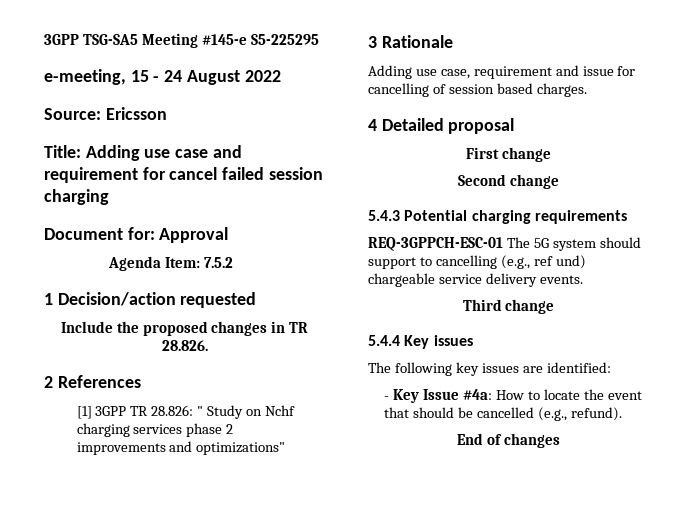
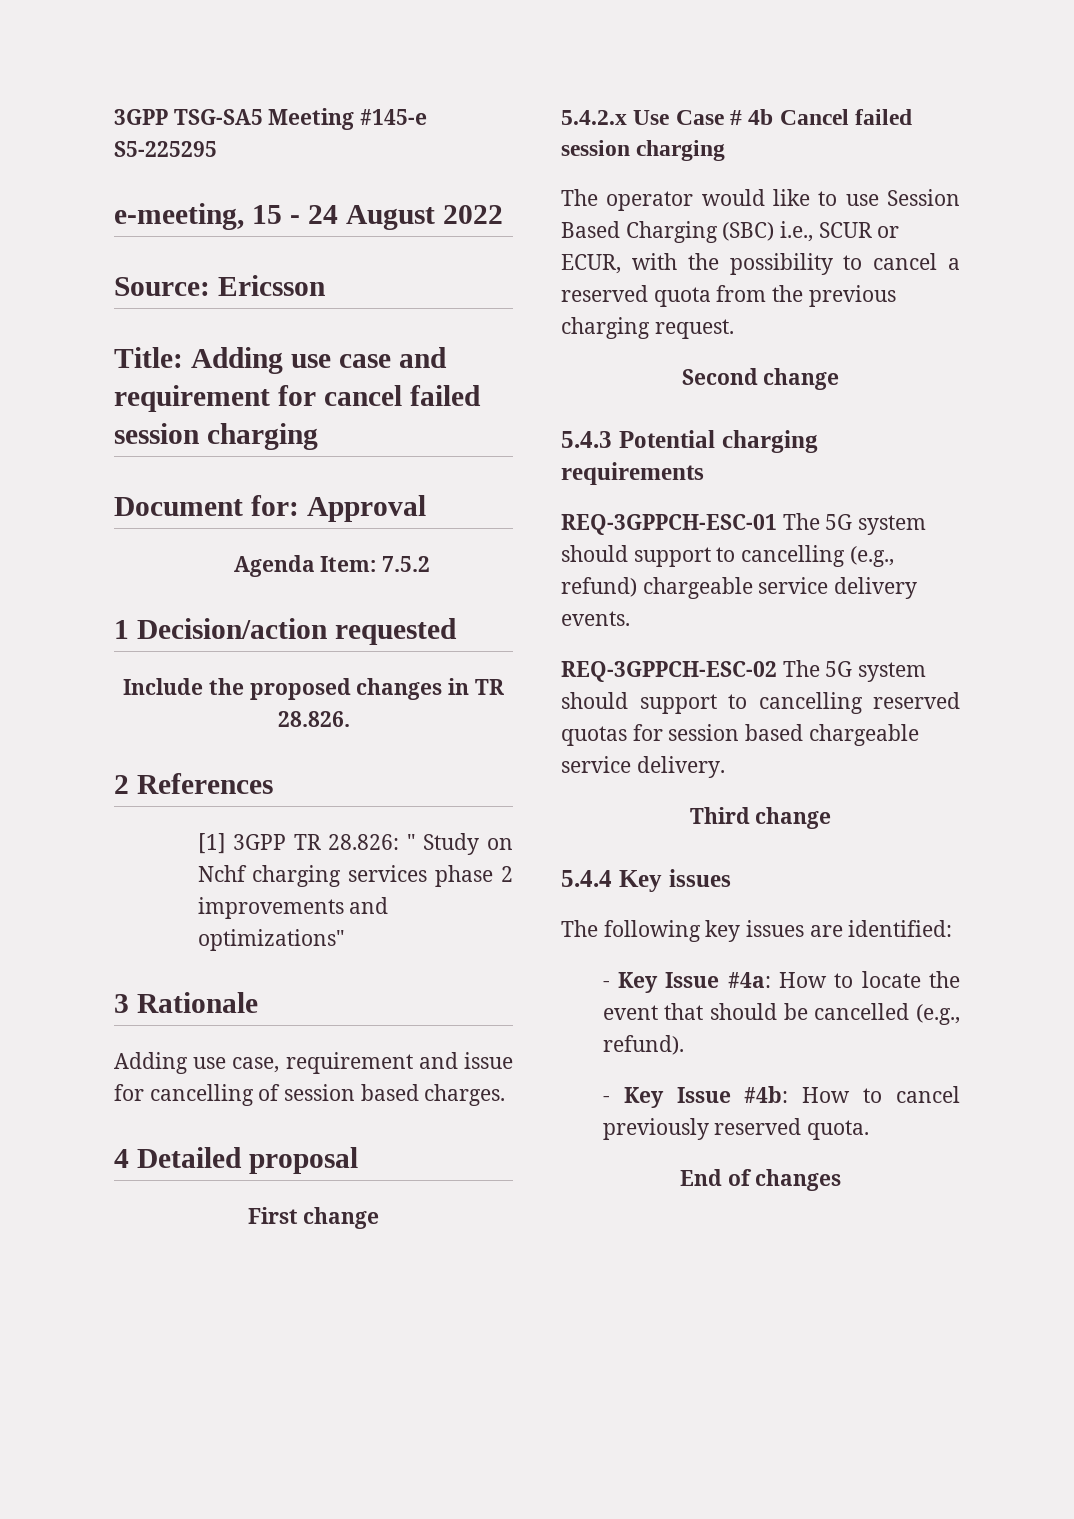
(551, 154) none -> [561,109,913,125] [561,140,726,161] [561,189,960,211] [561,221,900,243] [561,253,960,275] [561,285,896,307] [561,317,734,339] // 5.4.2.x Use Case # 4b Cancel failed session charging // The operator would like to use Session Based Charging (SBC) i.e., SCUR or ECUR, with the possibility to cancel a reserved quota from the previous charging request.
[533,255,586,269] ref und) -> [561,577,637,597] refund)
(583, 279) none -> [561,660,927,682] [561,692,960,714] [561,724,919,746] [561,756,725,778] // REQ-3GPPCH-ESC-02 The 5G system should support to cancelling reserved quotas for session based chargeable service delivery.
(622, 414) none -> [602,1086,960,1108] [602,1118,870,1140] // - Key Issue #4b: How to cancel previously reserved quota.

